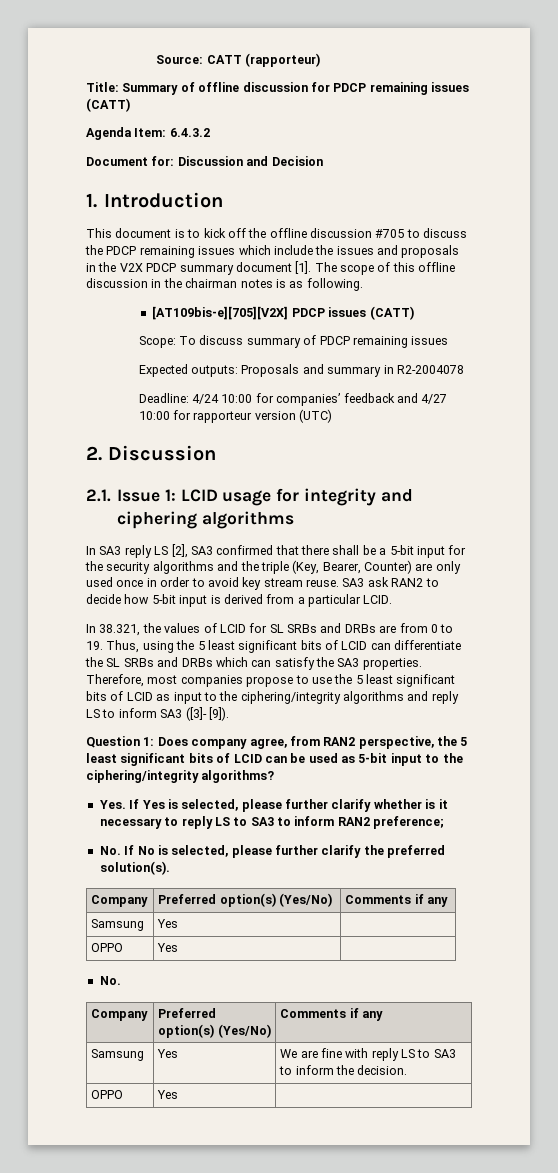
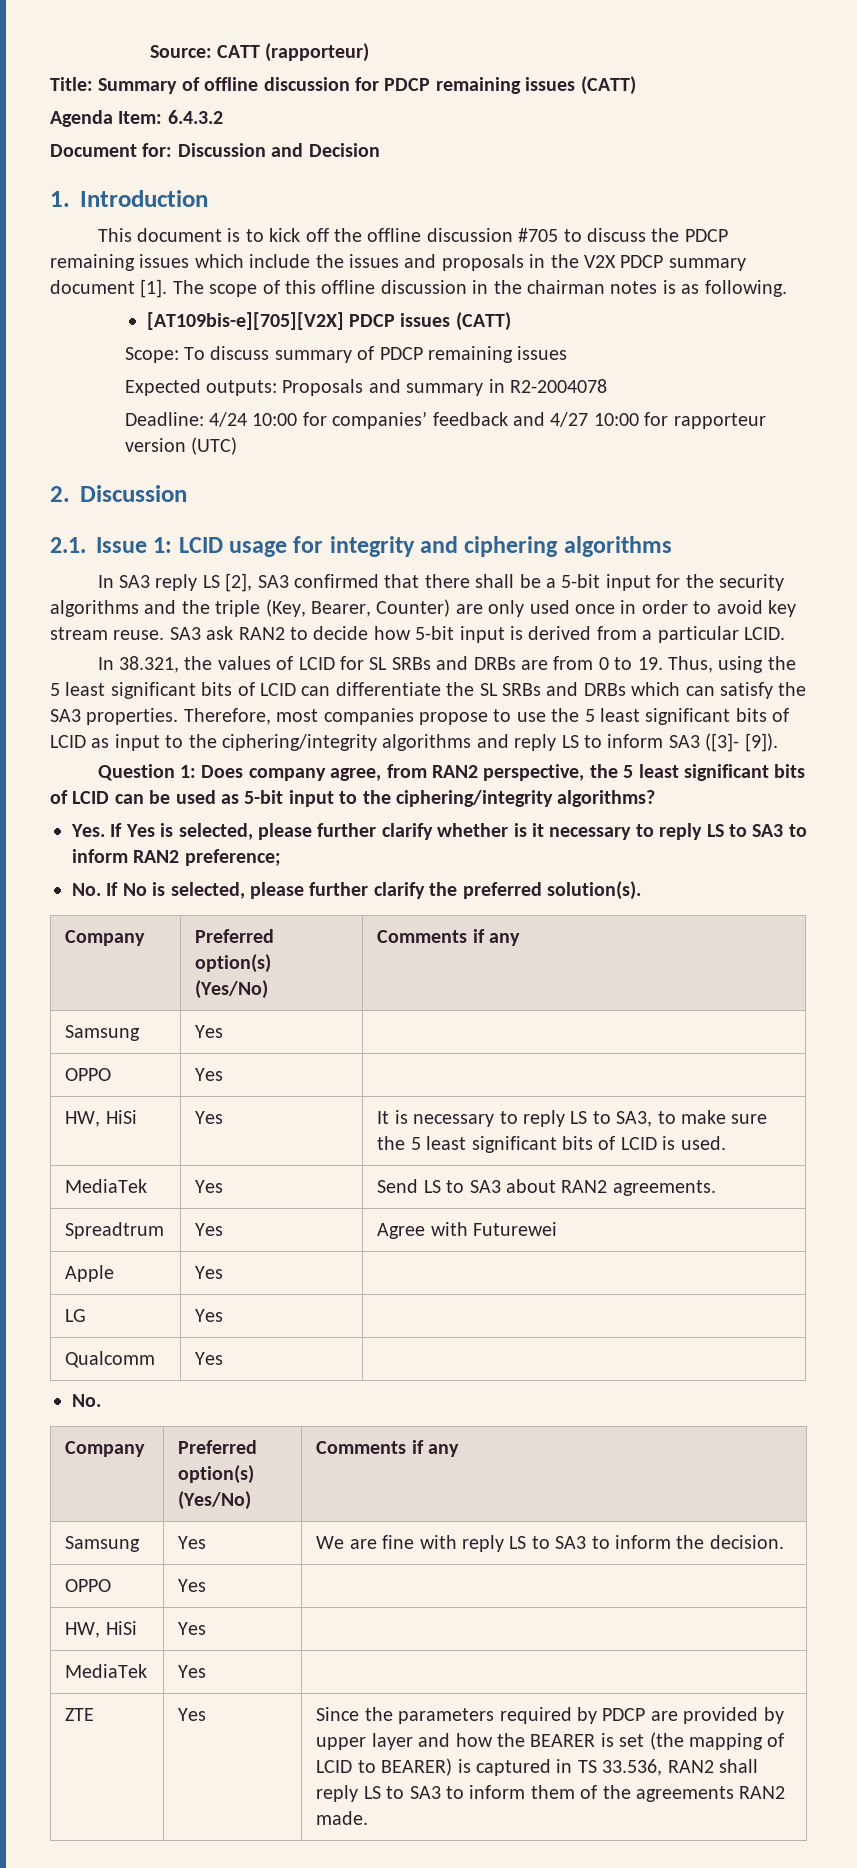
(179, 947) none -> [65,1110,137,1127] [195,1111,224,1124] [377,1110,768,1127] [377,1136,726,1153] [65,1179,148,1193] [195,1180,224,1193] [377,1179,716,1196] [65,1222,165,1239] [195,1223,224,1236] [377,1222,558,1239] [65,1265,115,1282] [195,1266,224,1279] [65,1309,87,1322] [195,1309,224,1322] [65,1351,156,1368] [195,1352,224,1365] // HW, HiSi | Yes | It is necessary to reply LS to SA3, to make sure the 5 least significant bits of LCID is used. // MediaTek | Yes | Send LS to SA3 about RAN2 agreements. // Spreadtrum | Yes | Agree with Futurewei // Apple | Yes | // LG | Yes | // Qualcomm | Yes |
(179, 1094) none -> [65,1621,137,1638] [178,1622,207,1635] [65,1664,148,1678] [178,1665,207,1678] [65,1708,95,1721] [178,1708,207,1721] [316,1707,784,1724] [316,1732,785,1750] [316,1758,758,1776] [316,1785,786,1802] [316,1811,369,1825] // HW, HiSi | Yes | // MediaTek | Yes | // ZTE | Yes | Since the parameters required by PDCP are provided by upper layer and how the BEARER is set (the mapping of LCID to BEARER) is captured in TS 33.536, RAN2 shall reply LS to SA3 to inform them of the agreements RAN2 made.

